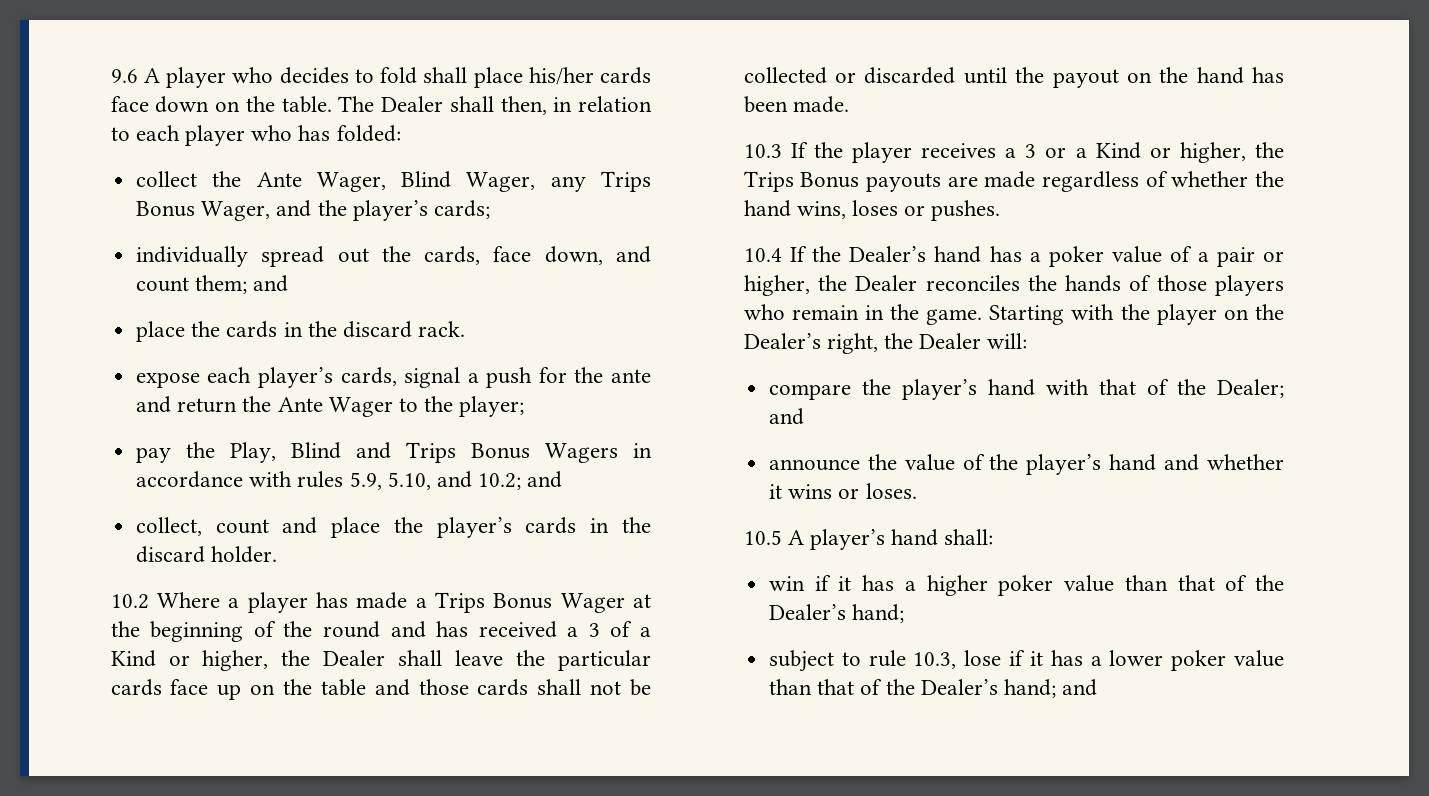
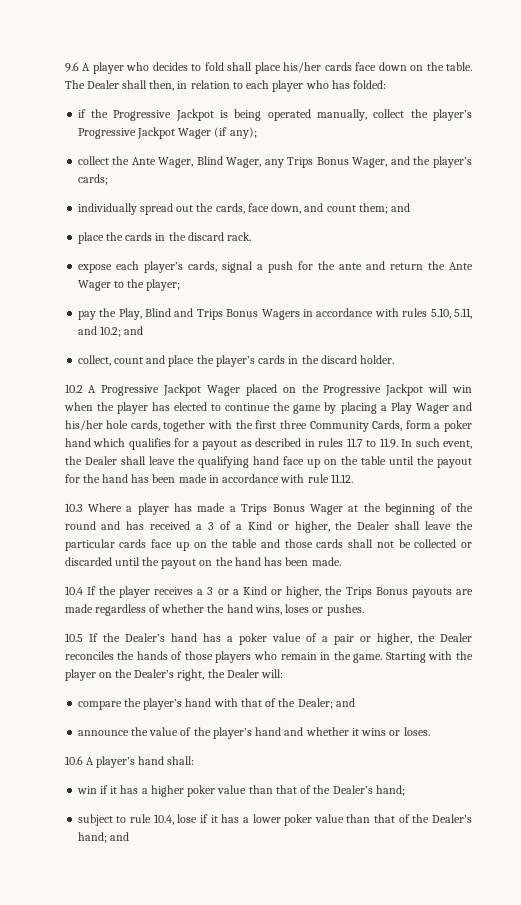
(401, 133) none -> [77,109,472,121] [77,127,257,139] // if the Progressive Jackpot is being operated manually, collect the player’s Progressive Jackpot Wager (if any);
[349,472,431,490] 5.9, 5.10, -> [430,308,473,319] 5.10, 5.11,
(149, 601) none -> [88,384,473,396] [63,402,472,414] [64,420,472,432] [64,438,473,450] [64,456,473,468] [64,474,353,483] [64,503,83,512] A Progressive Jackpot Wager placed on the Progressive Jackpot will win when the player has elected to continue the game by placing a Play Wager and his/her hole cards, together with the first three Community Cards, form a poker hand which qualifies for a payout as described in rules 11.7 to 11.9. In such event, the Dealer shall leave the qualifying hand face up on the table until the payout for the hand has been made in accordance with rule 11.12. // 10.3
[743,144,782,158] 10.3 -> [64,586,83,595] 10.4
[743,248,782,262] 10.4 -> [64,633,83,642] 10.5
[743,530,782,545] 10.5 -> [64,756,83,765] 10.6
[913,652,957,669] 10.3, -> [153,814,174,825] 10.4,

